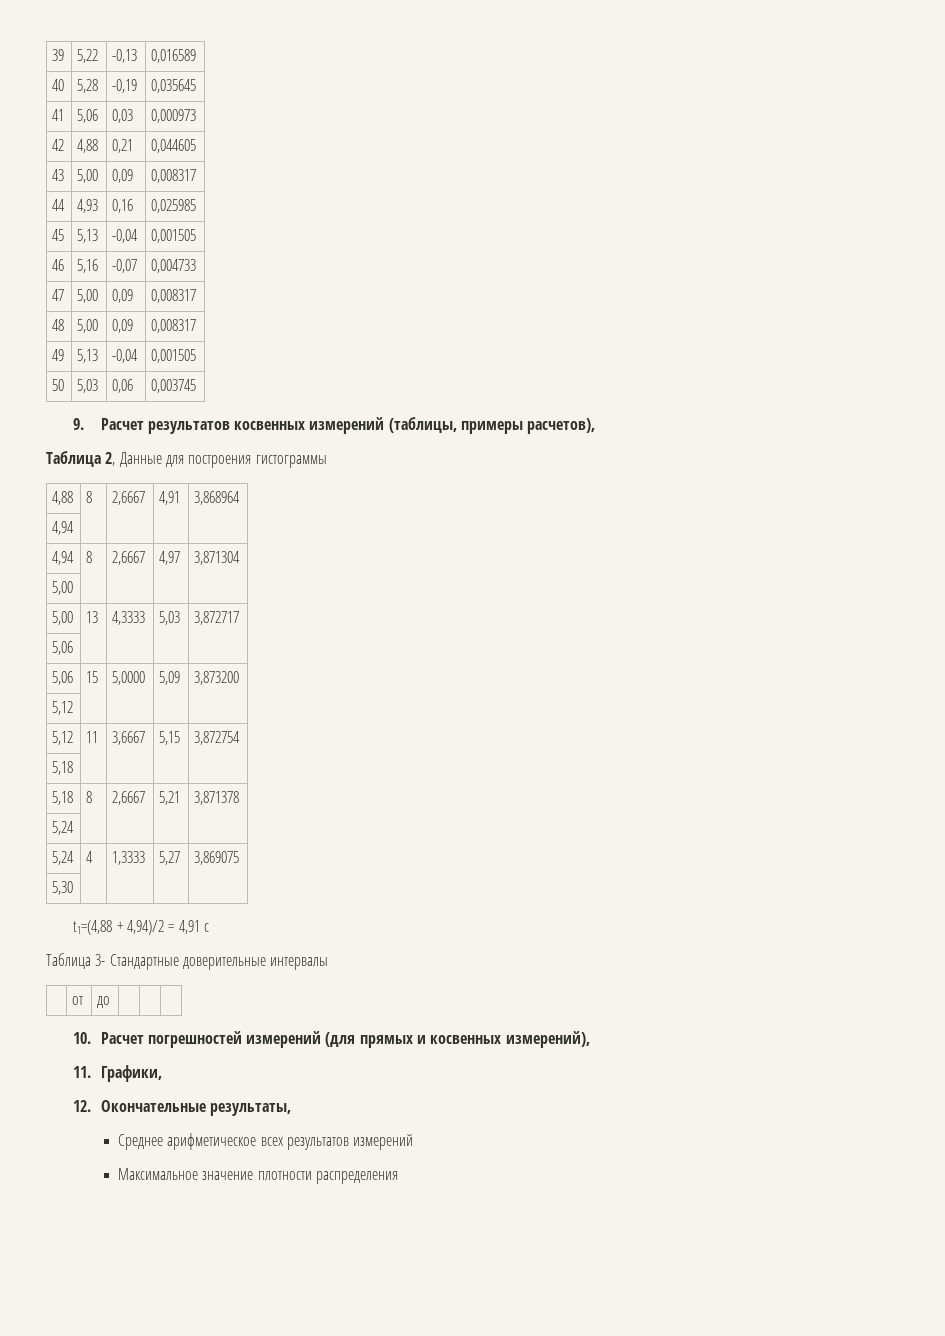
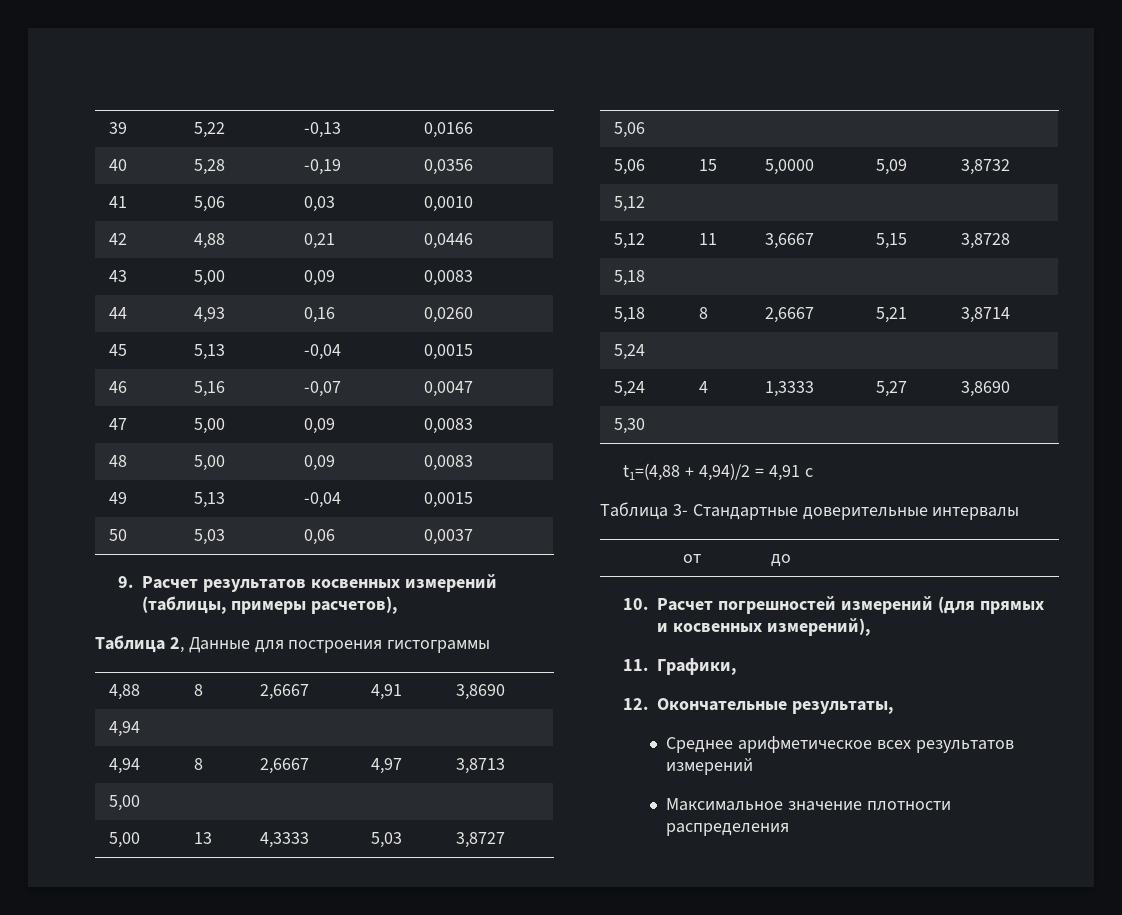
[151,49,197,63] 0,016589 -> [424,122,474,138] 0,0166
[151,79,197,93] 0,035645 -> [424,159,474,175] 0,0356
[151,109,197,123] 0,000973 -> [424,196,474,212] 0,0010
[151,139,197,153] 0,044605 -> [424,233,474,249] 0,0446
[151,169,197,183] 0,008317 -> [424,270,474,286] 0,0083
[151,199,197,213] 0,025985 -> [424,307,474,323] 0,0260
[151,229,197,243] 0,001505 -> [424,344,474,360] 0,0015
[151,259,197,273] 0,004733 -> [424,381,474,397] 0,0047
[151,289,197,303] 0,008317 -> [424,418,474,434] 0,0083
[151,319,197,333] 0,008317 -> [424,455,474,471] 0,0083
[151,349,197,363] 0,001505 -> [424,492,474,508] 0,0015
[151,379,197,393] 0,003745 -> [424,529,474,545] 0,0037
[194,491,241,505] 3,868964 -> [456,684,506,700] 3,8690
[194,551,241,565] 3,871304 -> [456,758,506,774] 3,8713
[194,611,240,625] 3,872717 -> [456,832,506,848] 3,8727
[194,671,240,685] 3,873200 -> [961,159,1011,175] 3,8732
[194,731,241,745] 3,872754 -> [961,233,1011,249] 3,8728
[194,791,240,805] 3,871378 -> [961,307,1011,323] 3,8714
[194,851,240,865] 3,869075 -> [961,381,1011,397] 3,8690

